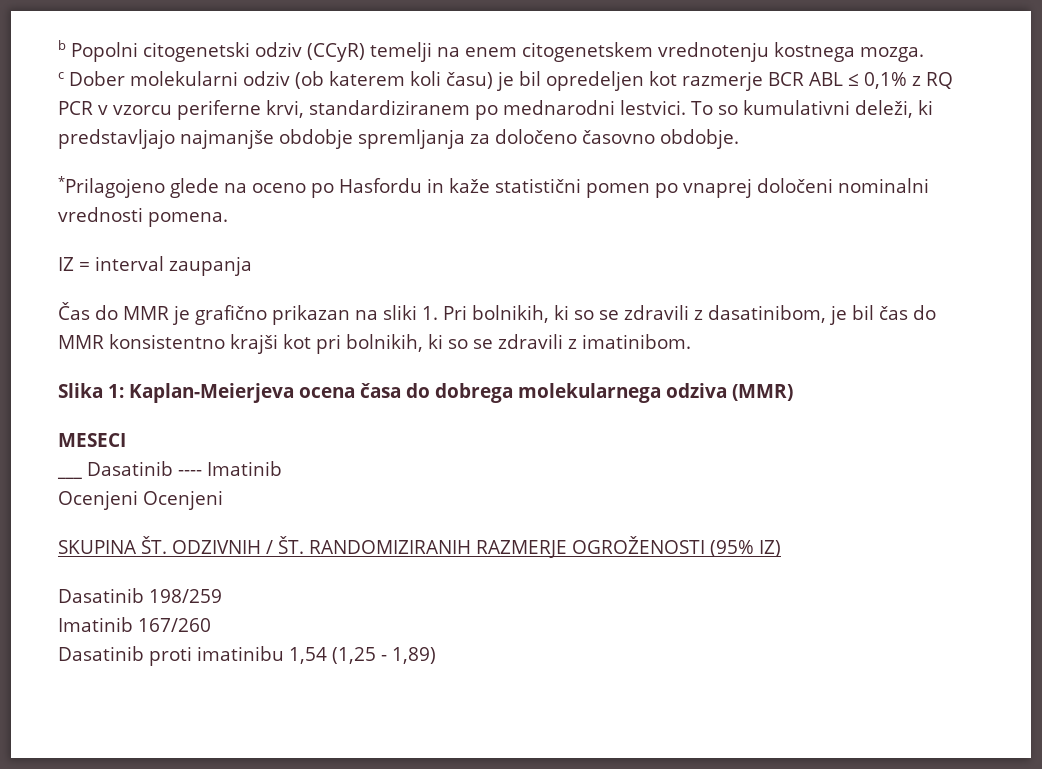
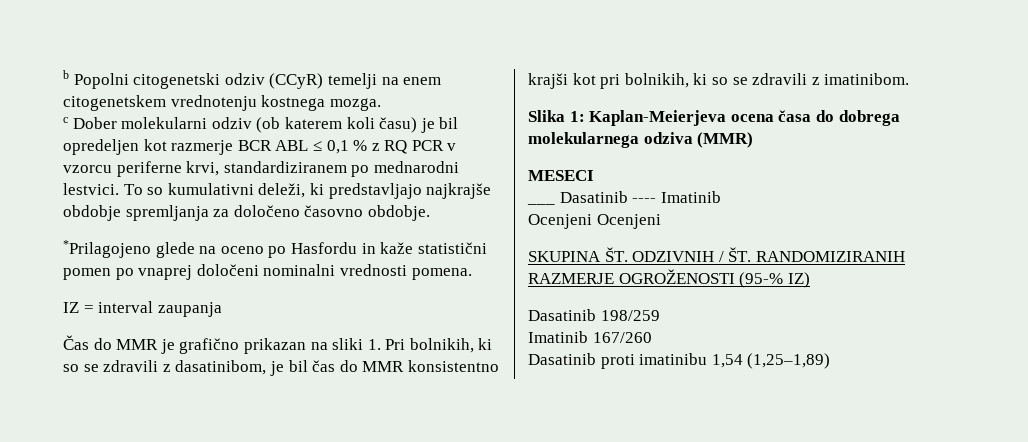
[864,72,907,89] 0,1% -> [326,140,368,154] 0,1 %
[180,129,274,149] najmanjše -> [426,183,492,199] najkrajše
[709,540,754,557] (95% -> [739,272,784,288] (95-%
[332,647,436,664] (1,25 - 1,89) -> [747,353,831,369] (1,25–1,89)

